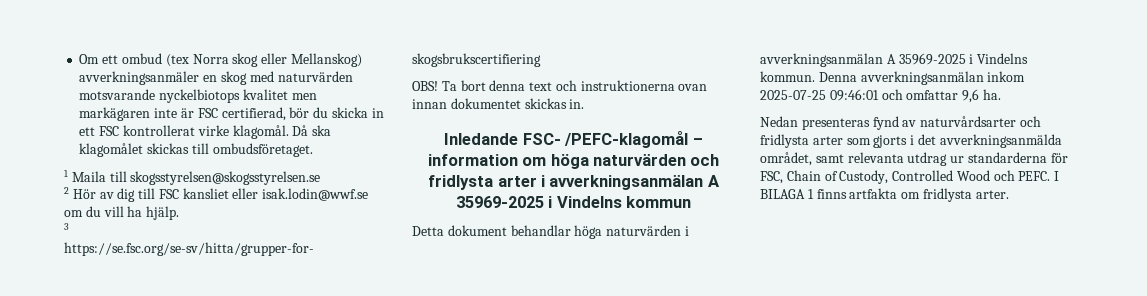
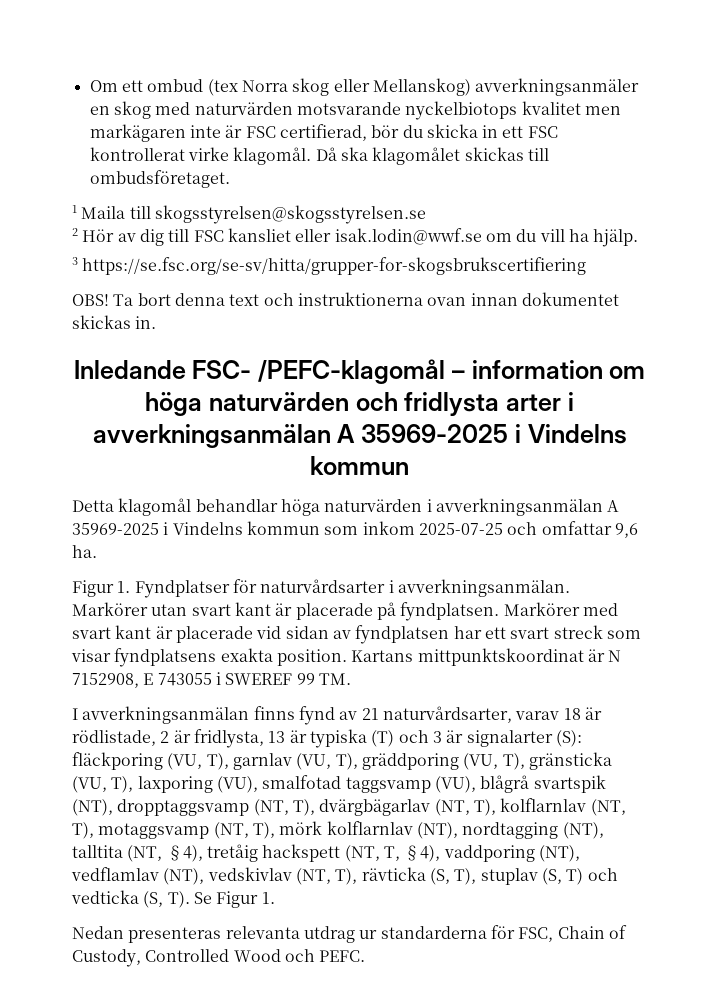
[447,225,507,236] dokument -> [118,498,192,516] klagomål
[760,71,984,85] kommun. Denna avverkningsanmälan -> [246,521,359,535] kommun som
[829,89,879,101] 09:46:01 -> (503, 529) none
[760,116,1041,130] [760,134,1062,148] [760,152,844,166] Nedan presenteras fynd av naturvårdsarter och fridlysta arter som gjorts i det avverkningsanmälda området, samt -> [72,579,570,598] [72,602,618,621] [72,625,641,644] [71,648,622,667] [72,672,351,688] [72,706,602,725] [72,729,582,748] [72,752,612,770] [72,775,606,793] [72,798,626,816] [72,821,604,839] [72,844,580,862] [71,867,618,885] [71,890,275,908] [72,926,222,943] Figur 1. Fyndplatser för naturvårdsarter i avverkningsanmälan. Markörer utan svart kant är placerade på fyndplatsen. Markörer med svart kant är placerade vid sidan av fyndplatsen har ett svart streck som visar fyndplatsens exakta position. Kartans mittpunktskoordinat är N 7152908, E 743055 i SWEREF 99 TM. // I avverkningsanmälan finns fynd av 21 naturvårdsarter, varav 18 är rödlistade, 2 är fridlysta, 13 är typiska (T) och 3 är signalarter (S): fläckporing (VU, T), garnlav (VU, T), gräddporing (VU, T), gränsticka (VU, T), laxporing (VU), smalfotad taggsvamp (VU), blågrå svartspik (NT), dropptaggsvamp (NT, T), dvärgbägarlav (NT, T), kolflarnlav (NT, T), motaggsvamp (NT, T), mörk kolflarnlav (NT), nordtagging (NT), talltita (NT, §4), tretåig hackspett (NT, T, §4), vaddporing (NT), vedflamlav (NT), vedskivlav (NT, T), rävticka (S, T), stuplav (S, T) och vedticka (S, T). Se Figur 1. // Nedan presenteras
[1054,171,1060,181] [760,188,1009,202] I BILAGA 1 finns artfakta om fridlysta arter. -> (366, 956) none

